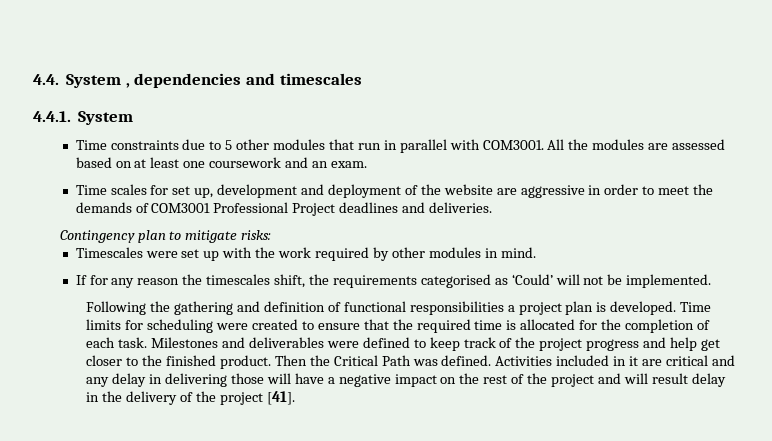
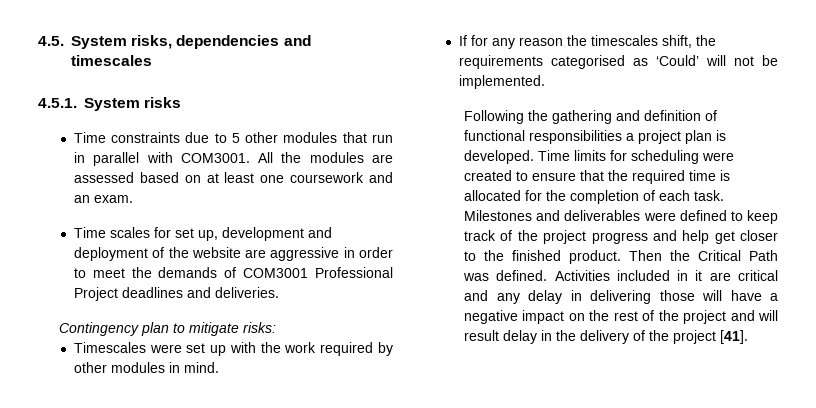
[33,74,130,88] 4.4. System , -> [38,35,173,49] 4.5. System risks,
[33,111,134,125] 4.4.1. System -> [38,97,182,111] 4.5.1. System risks

